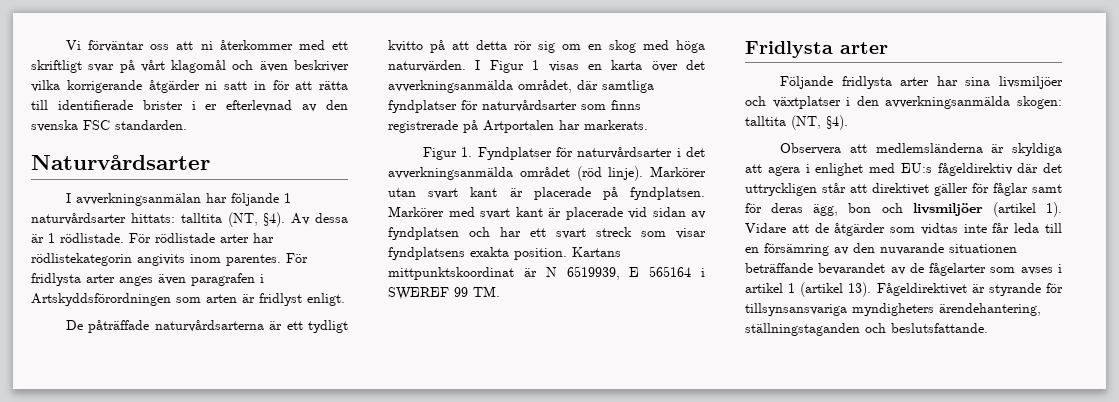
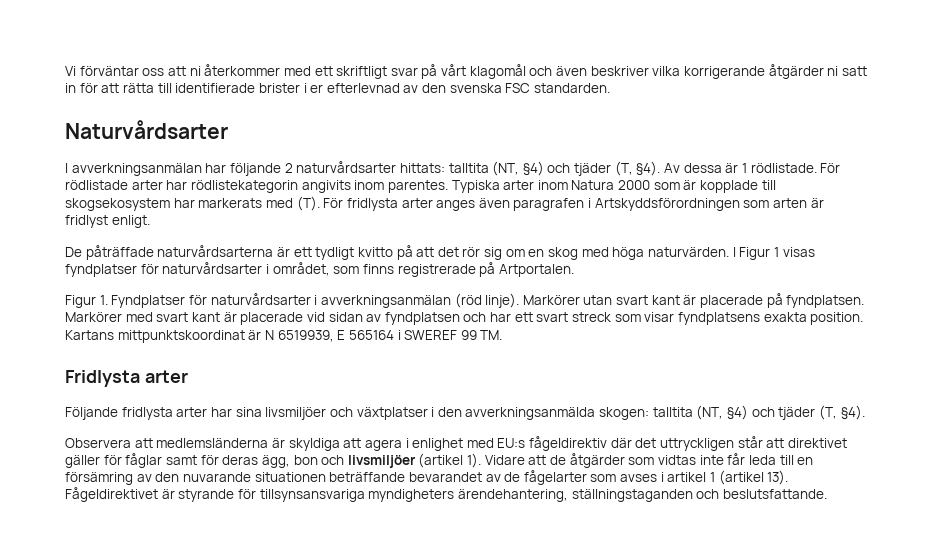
[284,193,292,203] 1 -> [284,163,293,173] 2
(258, 219) none -> [522,161,633,176] §4) och tjäder (T,
(281, 260) none -> [451,180,776,193] [65,196,320,211] Typiska arter inom Natura 2000 som är kopplade till skogsekosystem har markerats med (T).
[476,40,507,50] detta -> [437,247,459,257] det
[587,60,705,72] [388,80,654,93] en karta över det avverkningsanmälda området, där samtliga -> (815, 252) none
(577, 106) none -> [265,262,330,276] i området,
[483,120,648,133] Artportalen har markerats. -> [498,264,574,277] Artportalen.
[686,147,705,157] [388,167,570,180] det avverkningsanmälda området -> [320,295,451,308] avverkningsanmälan
(821, 122) none -> [727,405,837,420] §4) och tjäder (T,

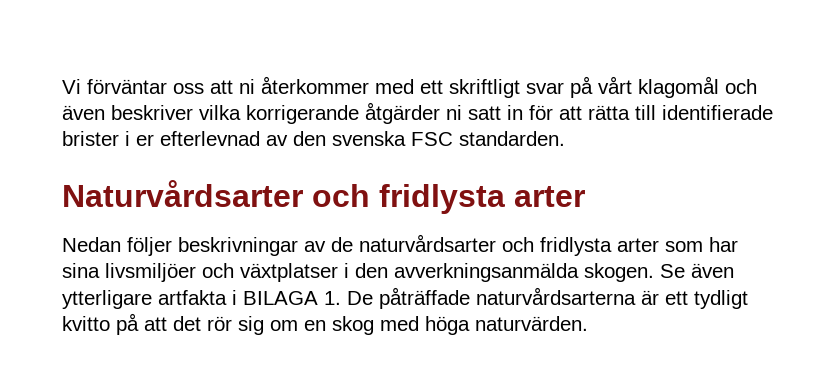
[65,161,841,176] [65,180,776,193] [65,196,824,211] [65,215,150,228] // I avverkningsanmälan har följande 2 naturvårdsarter hittats: talltita (NT, §4) och tjäder (T, §4). Av dessa är 1 rödlistade. För rödlistade arter har rödlistekategorin angivits inom parentes. Typiska arter inom Natura 2000 som är kopplade till skogsekosystem har markerats med (T). För fridlysta arter anges även paragrafen i Artskyddsförordningen som arten är fridlyst enligt. // -> [312,184,585,214] [62,234,738,256] [62,263,734,282] [62,290,341,309] och fridlysta arter // Nedan följer beskrivningar av de naturvårdsarter och fridlysta arter som har sina livsmiljöer och växtplatser i den avverkningsanmälda skogen. Se även ytterligare artfakta i BILAGA 1.
[732,247,815,260] [65,262,574,277] [65,293,865,308] [65,312,864,325] [65,330,503,343] [65,370,188,387] [65,405,865,420] [65,436,847,451] [65,453,814,468] [65,470,789,485] [65,487,827,502] I Figur 1 visas fyndplatser för naturvårdsarter i området, som finns registrerade på Artportalen. // Figur 1. Fyndplatser för naturvårdsarter i avverkningsanmälan (röd linje). Markörer utan svart kant är placerade på fyndplatsen. Markörer med svart kant är placerade vid sidan av fyndplatsen och har ett svart streck som visar fyndplatsens exakta position. Kartans mittpunktskoordinat är N 6519939, E 565164 i SWEREF 99 TM. // Fridlysta arter // Följande fridlysta arter har sina livsmiljöer och växtplatser i den avverkningsanmälda skogen: talltita (NT, §4) och tjäder (T, §4). // Observera att medlemsländerna är skyldiga att agera i enlighet med EU:s fågeldirektiv där det uttryckligen står att direktivet gäller för fåglar samt för deras ägg, bon och livsmiljöer (artikel 1). Vidare att de åtgärder som vidtas inte får leda till en försämring av den nuvarande situationen beträffande bevarandet av de fågelarter som avses i artikel 1 (artikel 13). Fågeldirektivet är styrande för tillsynsansvariga myndigheters ärendehantering, ställningstaganden och beslutsfattande. -> (588, 323) none

